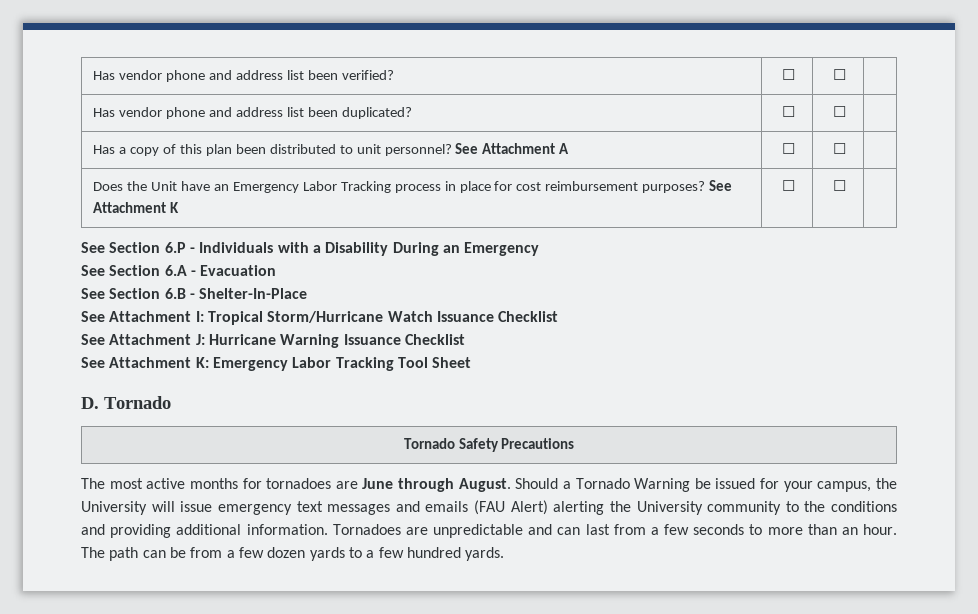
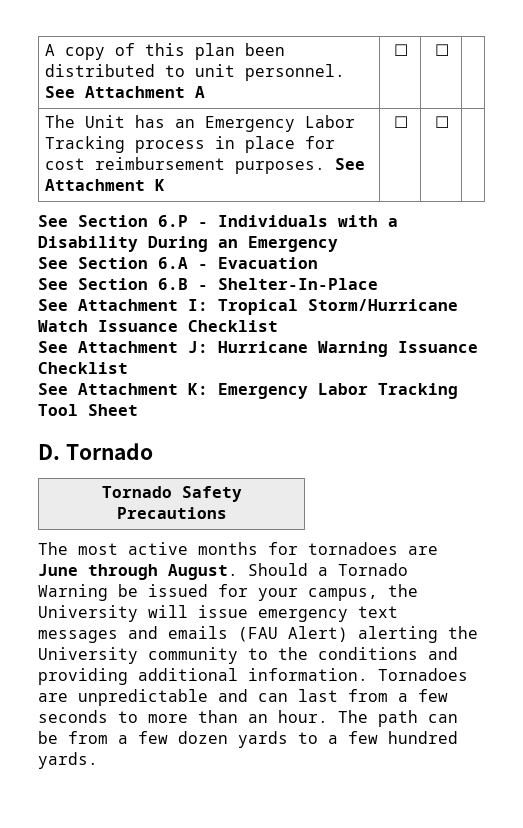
[93,70,394,82] [781,69,795,80] [832,69,846,80] [93,107,412,119] [781,106,795,117] [832,106,846,117] [93,145,127,154] Has vendor phone and address list been verified? | ☐ | ☐ | // Has vendor phone and address list been duplicated? | ☐ | ☐ | // Has a -> [45,44,56,56] A
[384,144,452,156] personnel? -> [245,64,346,81] personnel.
[93,181,211,191] Does the Unit have -> [45,115,166,128] The Unit has
[642,181,706,193] purposes? -> [235,161,326,174] purposes.

